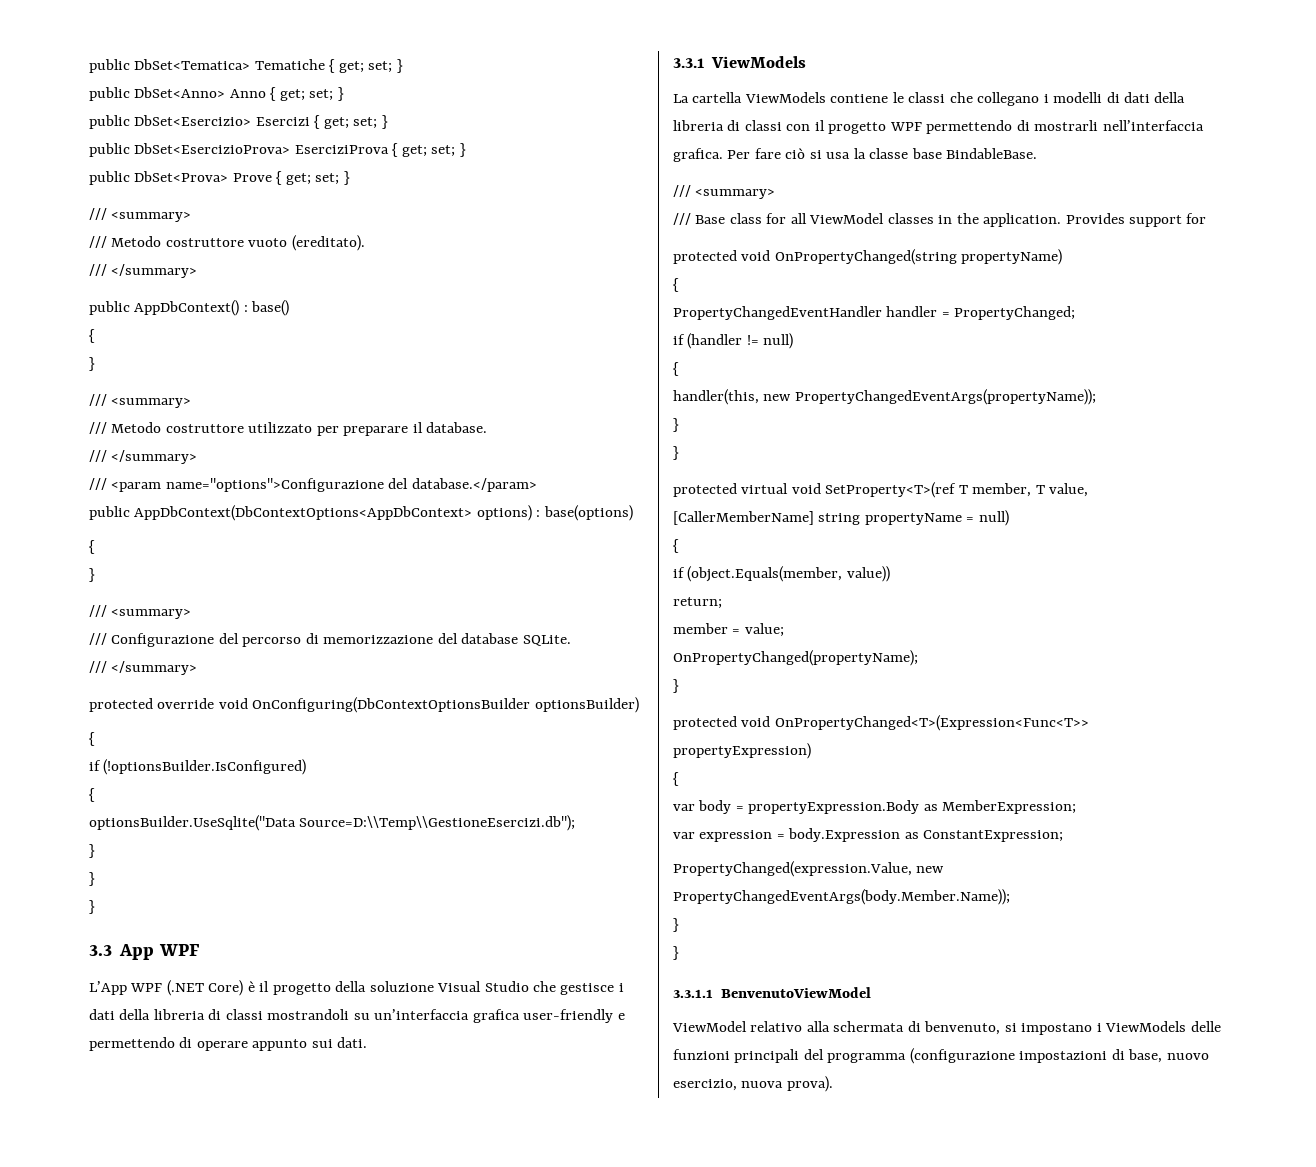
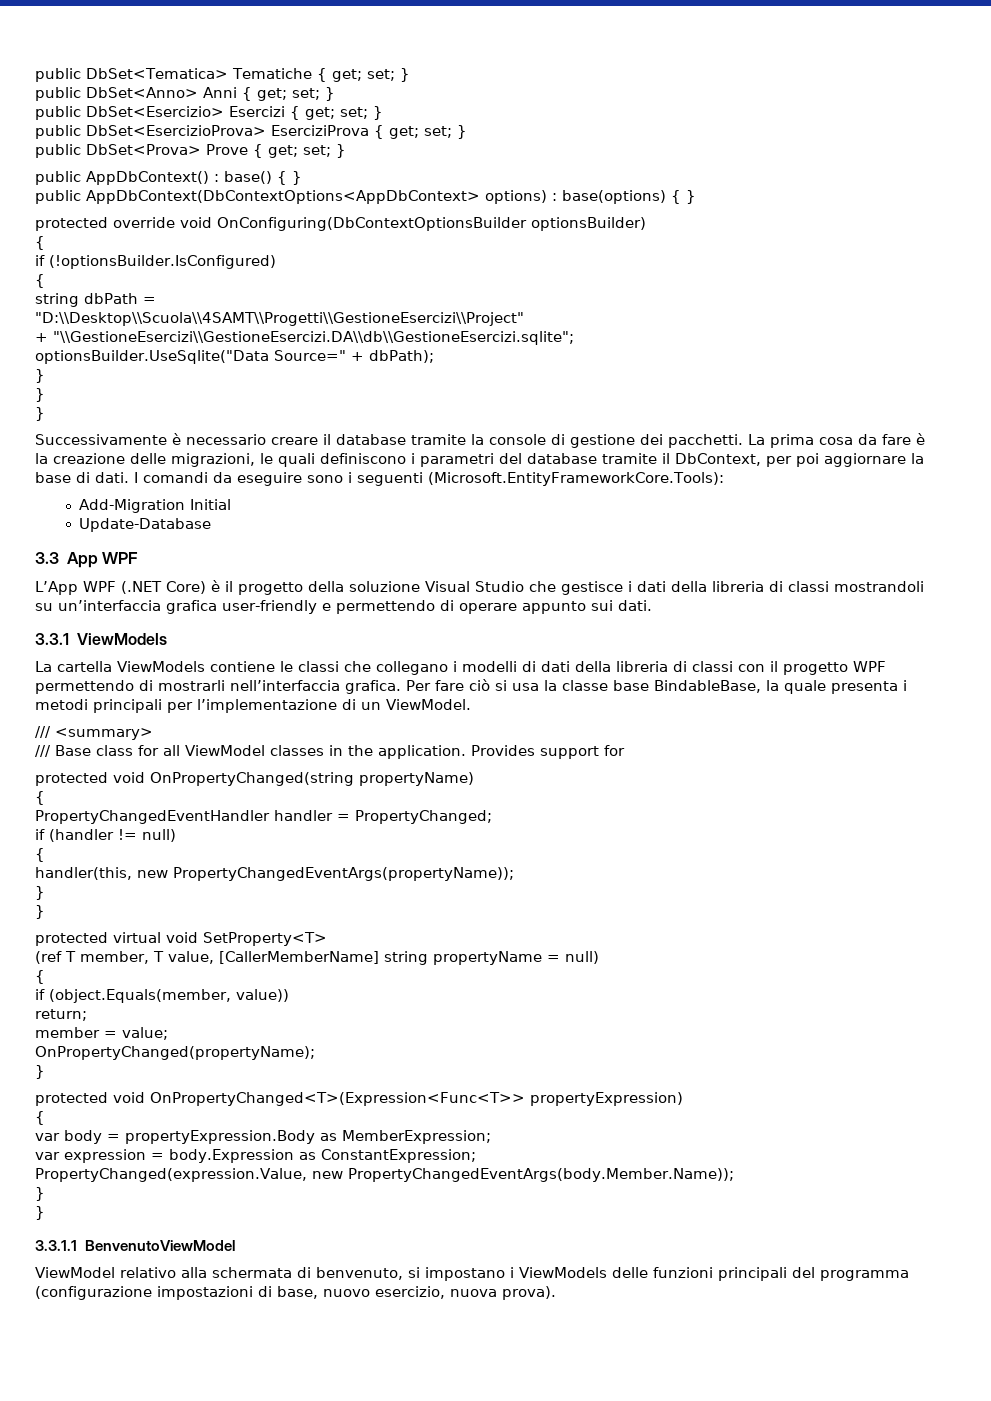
[229,89,266,98] Anno -> [203,87,237,98] Anni
[89,208,192,222] [89,235,365,251] [89,264,198,278] // /// <summary> // /// Metodo costruttore vuoto (ereditato). // /// </summary> -> (346, 151) none
[89,329,95,343] [89,357,95,371] [89,394,192,408] [89,422,488,436] [89,450,198,464] [89,478,537,492] // { // } // /// <summary> // /// Metodo costruttore utilizzato per preparare il database. // /// </summary> // /// <param name="options">Configurazione del database.</param> -> [277,171,302,185] { }
[89,540,95,554] [89,568,95,582] [89,605,192,619] [89,633,571,647] [89,661,198,675] // { // } // /// <summary> // /// Configurazione del percorso di memorizzazione del database SQLite. // /// </summary> -> [671,190,696,204] { }
[89,815,576,831] [89,844,95,858] [89,872,95,886] [89,900,95,914] optionsBuilder.UseSqlite("Data Source=D:\\Temp\\GestioneEsercizi.db"); // } // } // } -> [35,293,156,307] [35,312,524,326] [35,331,574,345] [35,350,434,364] [35,369,45,383] [35,388,45,402] [35,407,45,421] [35,433,925,448] [35,453,924,467] [35,472,724,486] [79,499,232,513] [79,518,212,532] string dbPath = // "D:\\Desktop\\Scuola\\4SAMT\\Progetti\\GestioneEsercizi\\Project" // + "\\GestioneEsercizi\\GestioneEsercizi.DA\\db\\GestioneEsercizi.sqlite"; // optionsBuilder.UseSqlite("Data Source=" + dbPath); // } // } // } // Successivamente è necessario creare il database tramite la console di gestione dei pacchetti. La prima cosa da fare è la creazione delle migrazioni, le quali definiscono i parametri del database tramite il DbContext, per poi aggiornare la base di dati. I comandi da eseguire sono i seguenti (Microsoft.EntityFrameworkCore.Tools): // Add-Migration Initial // Update-Database
[946,148,1038,159] BindableBase. -> [654,680,907,694] [35,699,471,713] BindableBase, la quale presenta i metodi principali per l’implementazione di un ViewModel.
[825,482,957,498] SetProperty<T>(ref -> [203,932,327,946] [35,951,62,964] SetProperty<T> // (ref

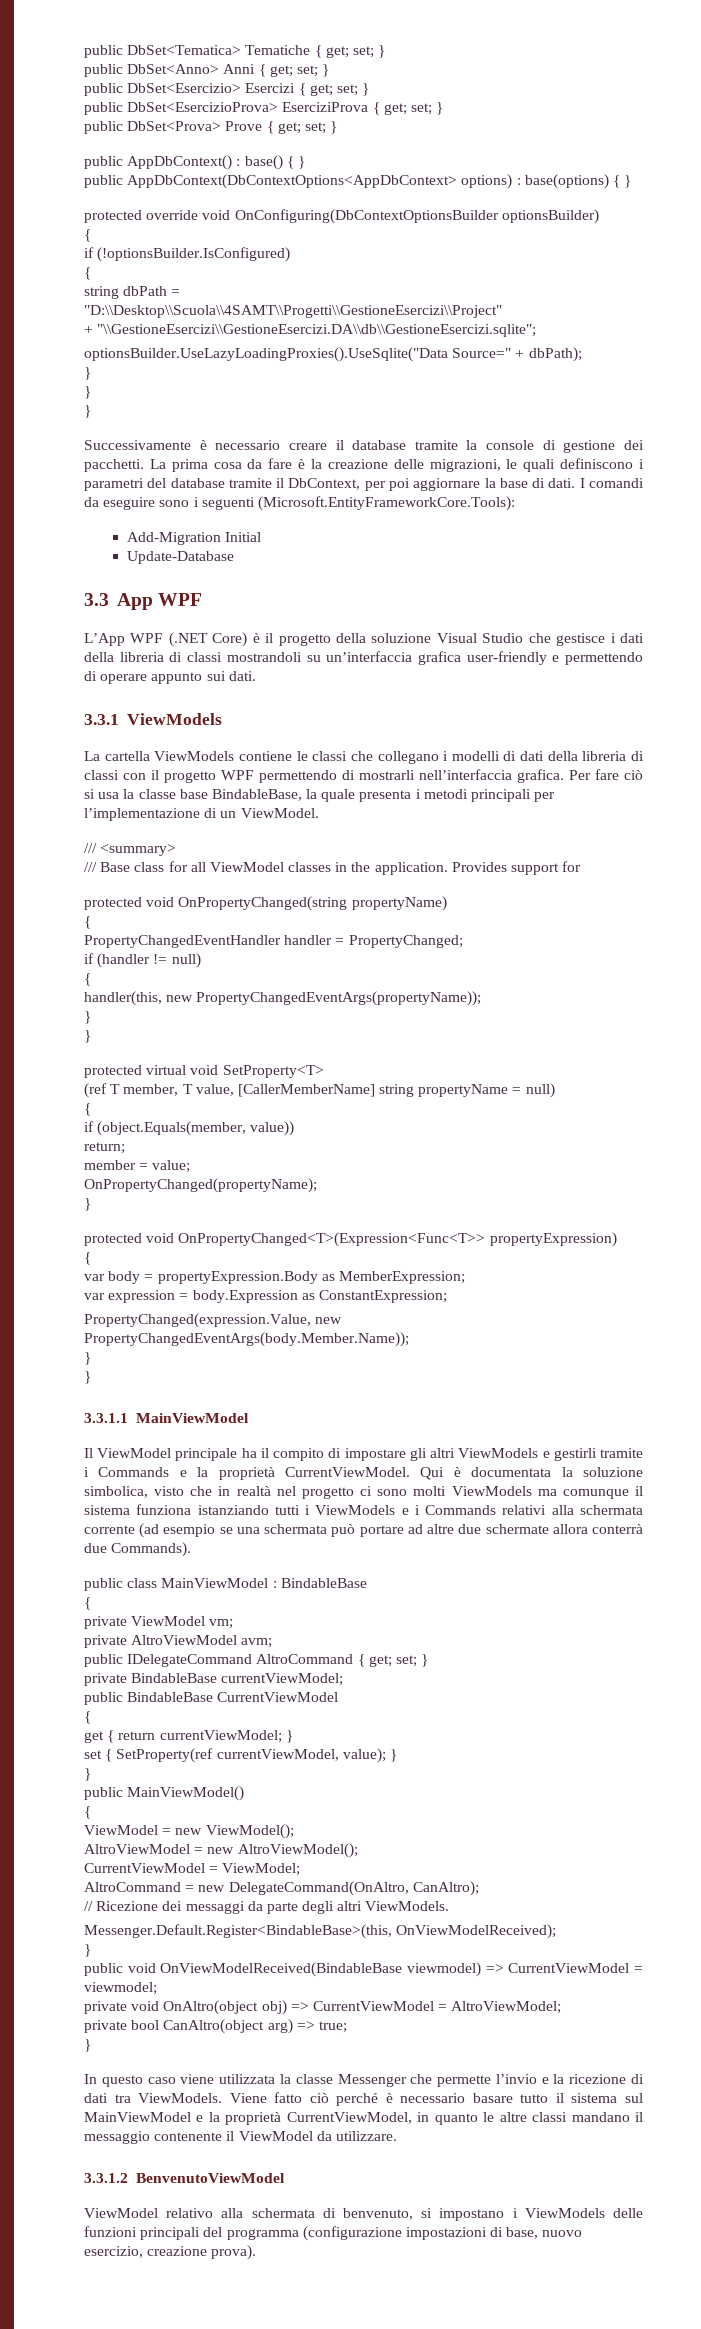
[35,350,269,364] optionsBuilder.UseSqlite("Data -> [84,347,448,362] optionsBuilder.UseLazyLoadingProxies().UseSqlite("Data
(77, 1245) none -> [135,1413,249,1423] [84,1448,643,1461] [84,1467,643,1480] [84,1486,643,1499] [84,1504,643,1515] [84,1523,643,1538] [84,1542,192,1557] [84,1578,367,1591] [84,1597,91,1610] [84,1616,234,1629] [84,1635,273,1648] [84,1654,429,1667] [84,1673,344,1686] [84,1692,339,1705] [84,1711,91,1724] [84,1730,293,1743] [84,1748,397,1763] [84,1768,91,1781] [84,1786,245,1801] [84,1806,91,1819] [84,1824,294,1839] [84,1843,358,1858] [84,1863,301,1876] [84,1881,479,1896] [84,1901,450,1914] [84,1924,557,1939] [84,1944,91,1957] [84,1962,643,1977] [84,1982,157,1995] [84,2000,562,2015] [84,2019,347,2034] [84,2039,91,2052] [84,2074,644,2087] [84,2092,644,2106] [84,2112,643,2125] [84,2131,397,2144] [84,2173,128,2183] MainViewModel // Il ViewModel principale ha il compito di impostare gli altri ViewModels e gestirli tramite i Commands e la proprietà CurrentViewModel. Qui è documentata la soluzione simbolica, visto che in realtà nel progetto ci sono molti ViewModels ma comunque il sistema funziona istanziando tutti i ViewModels e i Commands relativi alla schermata corrente (ad esempio se una schermata può portare ad altre due schermate allora conterrà due Commands). // public class MainViewModel : BindableBase // { // private ViewModel vm; // private AltroViewModel avm; // public IDelegateCommand AltroCommand { get; set; } // private BindableBase currentViewModel; // public BindableBase CurrentViewModel // { // get { return currentViewModel; } // set { SetProperty(ref currentViewModel, value); } // } // public MainViewModel() // { // ViewModel = new ViewModel(); // AltroViewModel = new AltroViewModel(); // CurrentViewModel = ViewModel; // AltroCommand = new DelegateCommand(OnAltro, CanAltro); // // Ricezione dei messaggi da parte degli altri ViewModels. // Messenger.Default.Register<BindableBase>(this, OnViewModelReceived); // } // public void OnViewModelReceived(BindableBase viewmodel) => CurrentViewModel = viewmodel; // private void OnAltro(object obj) => CurrentViewModel = AltroViewModel; // private bool CanAltro(object arg) => true; // } // In questo caso viene utilizzata la classe Messenger che permette l’invio e la ricezione di dati tra ViewModels. Viene fatto ciò perché è necessario basare tutto il sistema sul MainViewModel e la proprietà CurrentViewModel, in quanto le altre classi mandano il messaggio contenente il ViewModel da utilizzare. // 3.3.1.2
[450,1289,497,1297] nuova -> [147,2246,208,2256] creazione

